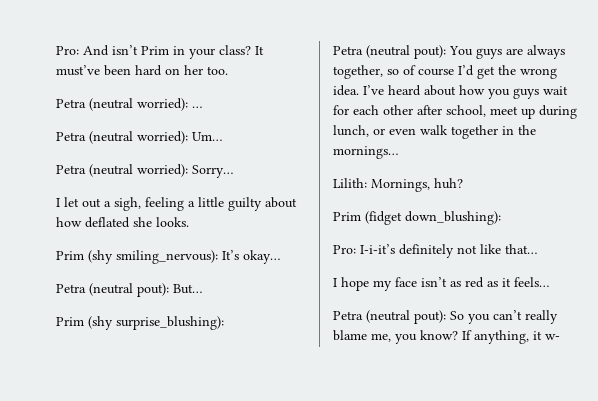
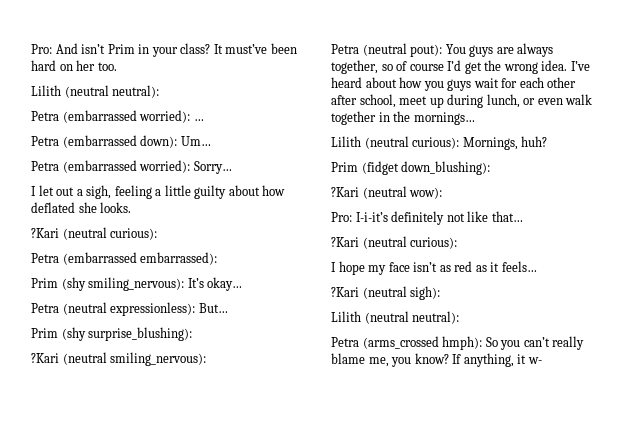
[56,98,133,111] // Petra (neutral -> [31,85,160,98] [31,110,137,123] // Lilith (neutral neutral): // Petra (embarrassed
[89,131,188,144] (neutral worried): -> [62,135,178,148] (embarrassed down):
[89,164,133,177] (neutral -> [62,160,137,173] (embarrassed
(189, 222) none -> [31,227,158,240] [31,252,218,265] // ?Kari (neutral curious): // Petra (embarrassed embarrassed):
[137,283,169,297] pout): -> [110,302,196,316] expressionless):
(224, 323) none -> [31,352,207,366] // ?Kari (neutral smiling_nervous):
[333,178,367,188] Lilith: -> [331,136,460,149] Lilith (neutral curious):
(501, 218) none -> [331,186,443,199] // ?Kari (neutral wow):
(537, 249) none -> [331,236,458,249] // ?Kari (neutral curious):
[333,310,446,324] // Petra (neutral pout): -> [331,286,441,300] [331,311,460,324] [331,336,483,350] // ?Kari (neutral sigh): // Lilith (neutral neutral): // Petra (arms_crossed hmph):

